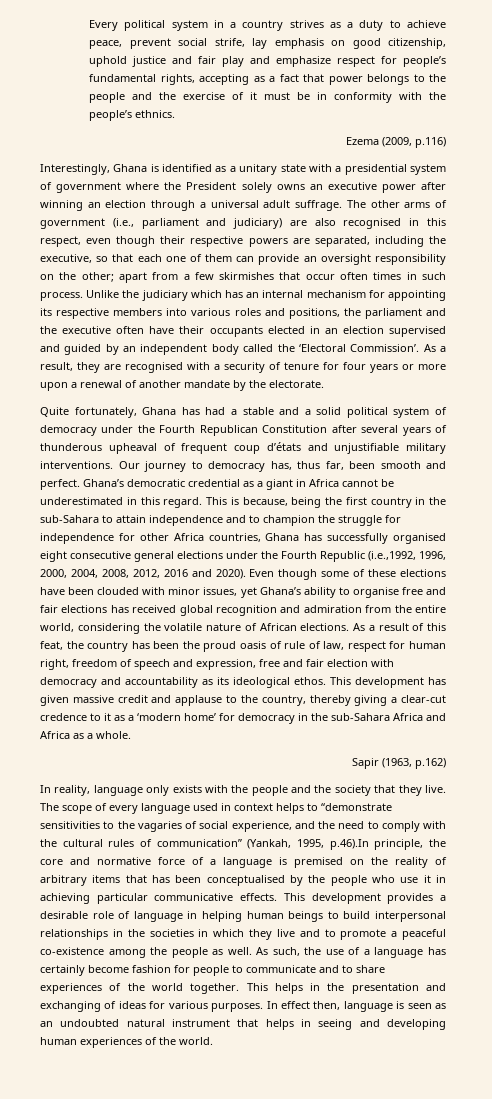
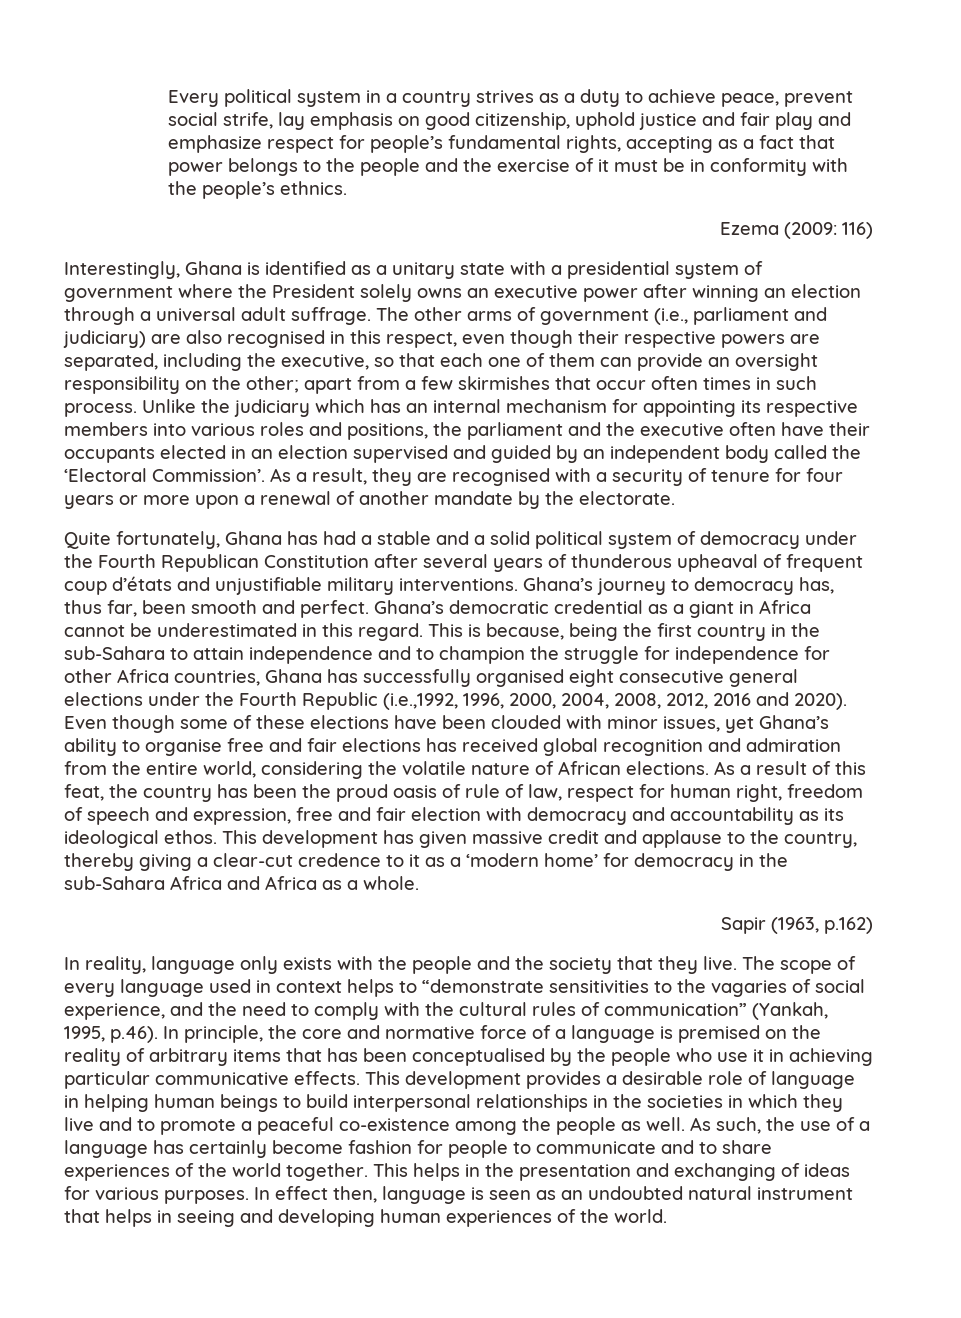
[382,137,446,148] (2009, p.116) -> [784,222,873,239] (2009: 116)
[118,461,140,469] Our -> [523,577,593,591] Ghana’s
[329,839,369,850] p.46).In -> [110,1026,179,1043] p.46). In

